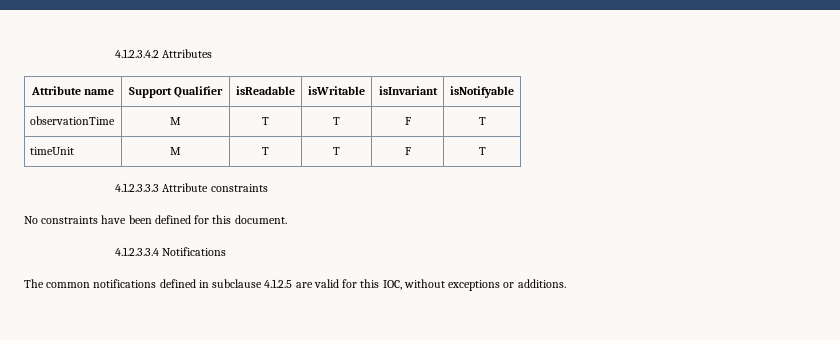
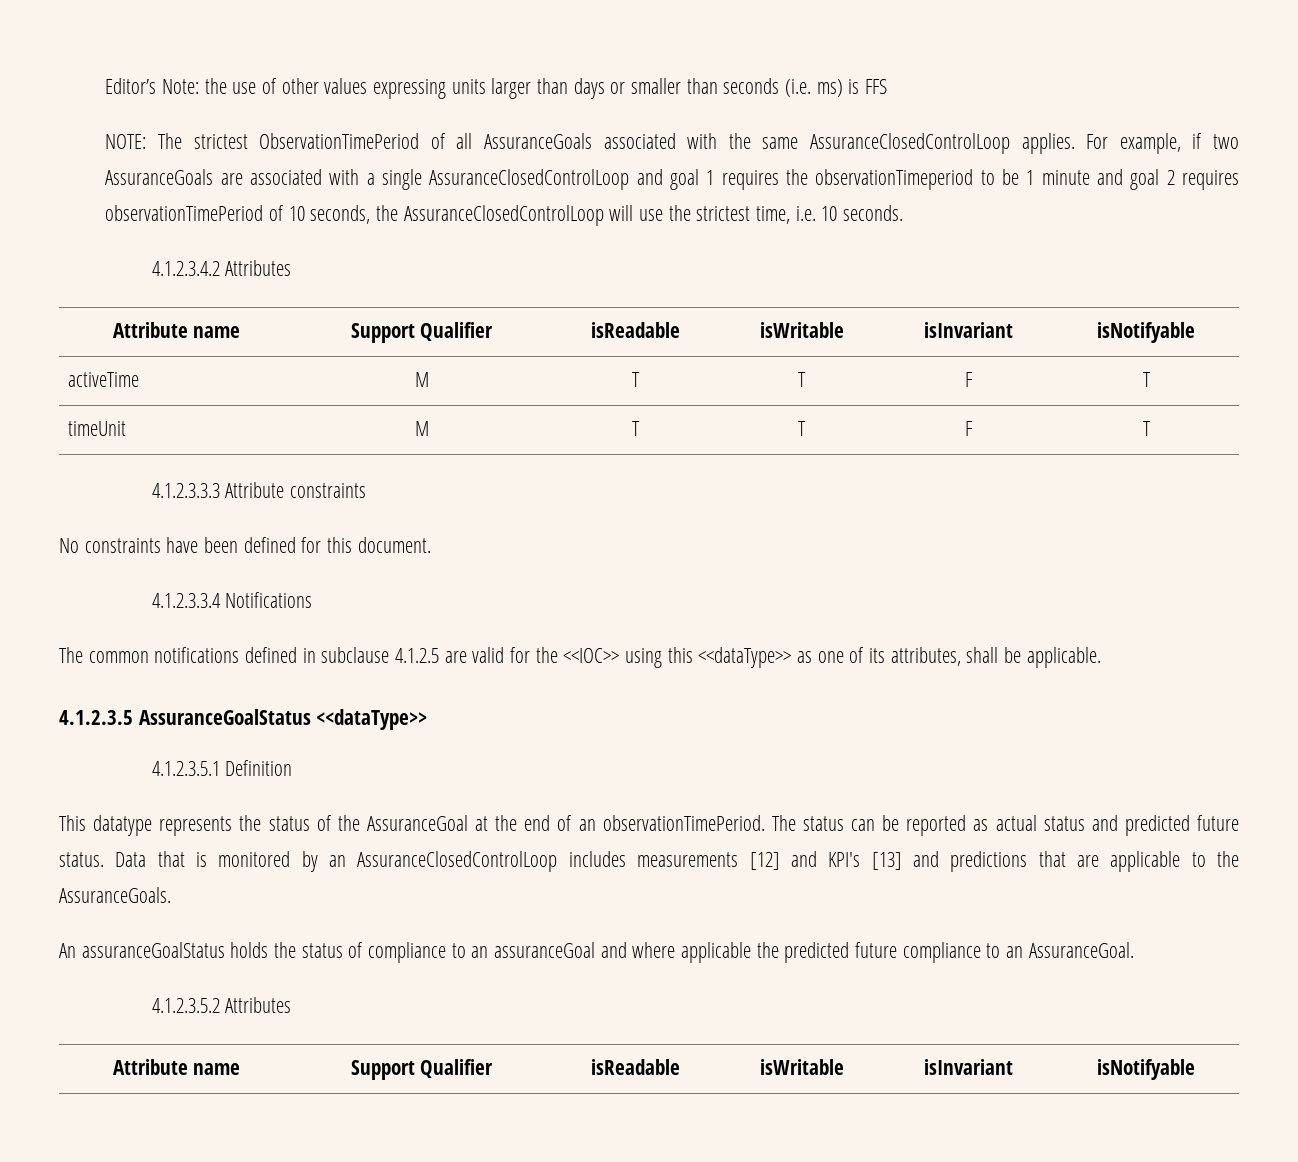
(115, 53) none -> [105,78,888,99] [105,133,1239,154] [105,169,1239,190] [105,205,904,226] Editor’s Note: the use of other values expressing units larger than days or smaller than seconds (i.e. ms) is FFS // NOTE: The strictest ObservationTimePeriod of all AssuranceGoals associated with the same AssuranceClosedControlLoop applies. For example, if two AssuranceGoals are associated with a single AssuranceClosedControlLoop and goal 1 requires the observationTimeperiod to be 1 minute and goal 2 requires observationTimePeriod of 10 seconds, the AssuranceClosedControlLoop will use the strictest time, i.e. 10 seconds. //
[30,116,116,125] observationTime -> [67,372,139,387] activeTime
[360,279,566,291] this IOC, without exceptions or additions. -> [535,647,1101,668] [59,709,428,730] [151,760,293,776] [59,815,1239,836] [59,851,1239,872] [59,887,171,903] [59,942,1134,963] [151,997,292,1013] [112,1059,241,1075] [350,1059,494,1080] [590,1059,680,1075] [759,1059,844,1075] [923,1059,1013,1075] [1097,1059,1195,1080] the <<IOC>> using this <<dataType>> as one of its attributes, shall be applicable. // 4.1.2.3.5 AssuranceGoalStatus <<dataType>> // 4.1.2.3.5.1 Definition // This datatype represents the status of the AssuranceGoal at the end of an observationTimePeriod. The status can be reported as actual status and predicted future status. Data that is monitored by an AssuranceClosedControlLoop includes measurements [12] and KPI's [13] and predictions that are applicable to the AssuranceGoals. // An assuranceGoalStatus holds the status of compliance to an assuranceGoal and where applicable the predicted future compliance to an AssuranceGoal. // 4.1.2.3.5.2 Attributes // Attribute name | Support Qualifier | isReadable | isWritable | isInvariant | isNotifyable

